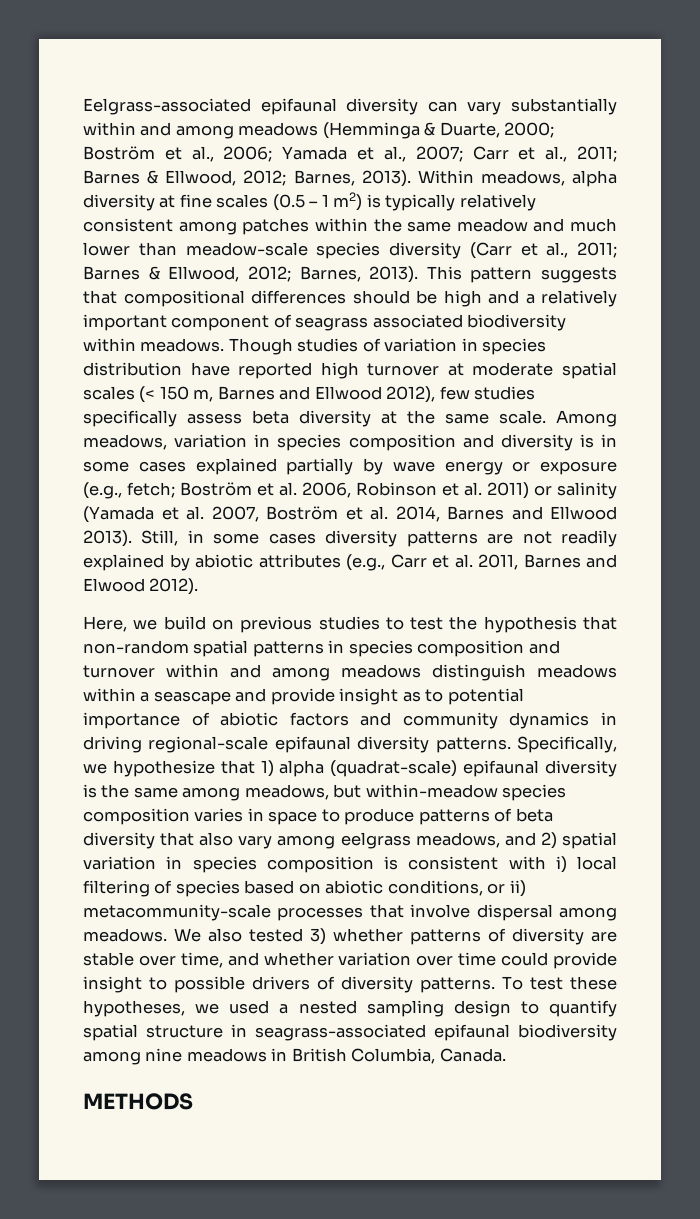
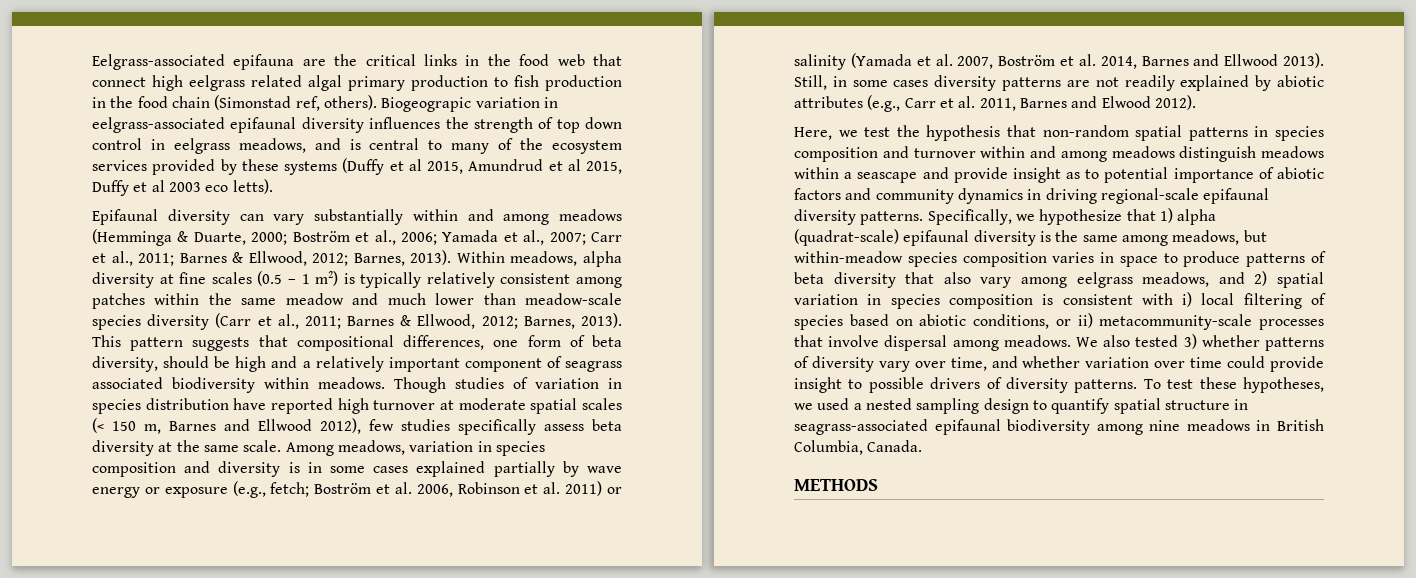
[260,98,337,115] epifaunal -> [233,54,622,70] [92,75,622,91] [92,95,558,112] [92,117,622,133] [92,138,623,154] [92,158,622,175] [92,179,273,196] [92,209,158,225] epifauna are the critical links in the food web that connect high eelgrass related algal primary production to fish production in the food chain (Simonstad ref, others). Biogeograpic variation in eelgrass-associated epifaunal diversity influences the strength of top down control in eelgrass meadows, and is central to many of the ecosystem services provided by these systems (Duffy et al 2015, Amundrud et al 2015, Duffy et al 2003 eco letts). // Epifaunal
[251,290,346,304] differences -> [403,335,622,350] [92,356,158,372] differences, one form of beta diversity,
[163,616,404,633] build on previous studies to -> (858, 133) none
[591,931,617,942] [83,952,134,966] are stable -> [878,361,910,372] vary

